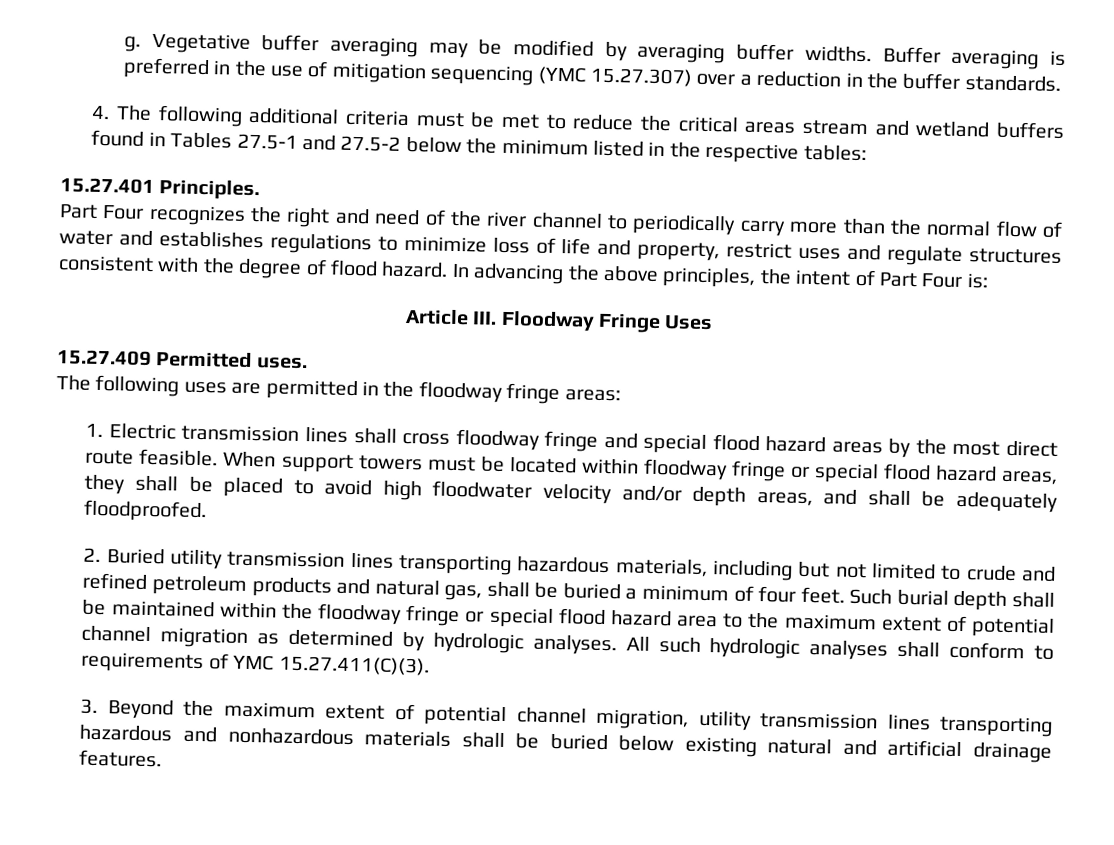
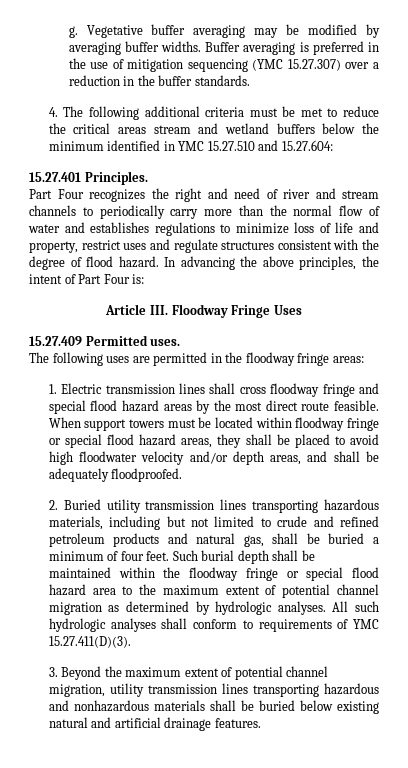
[91,129,867,164] found in Tables 27.5-1 and 27.5-2 below the minimum listed in the respective tables: -> [322,123,379,134] [48,140,333,151] below the minimum identified in YMC 15.27.510 and 15.27.604:
[449,210,603,229] the river channel -> [283,188,379,199] [29,205,76,216] river and stream channels
[278,655,430,676] 15.27.411(C)(3). -> [48,636,131,648] 15.27.411(D)(3).

